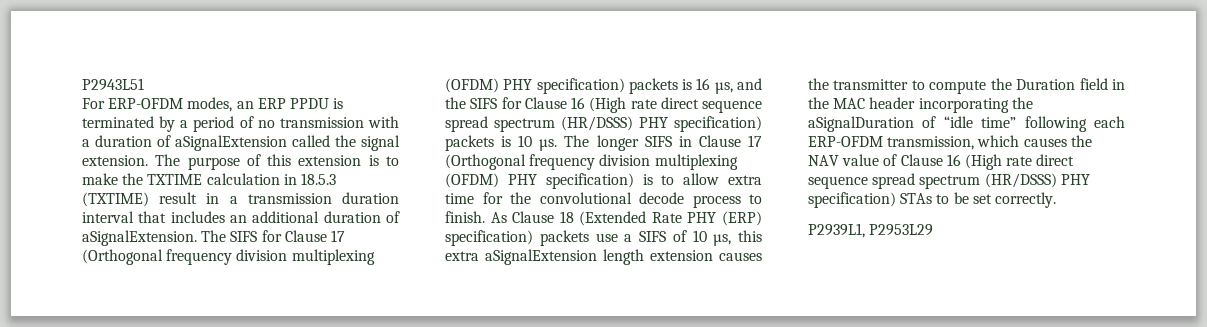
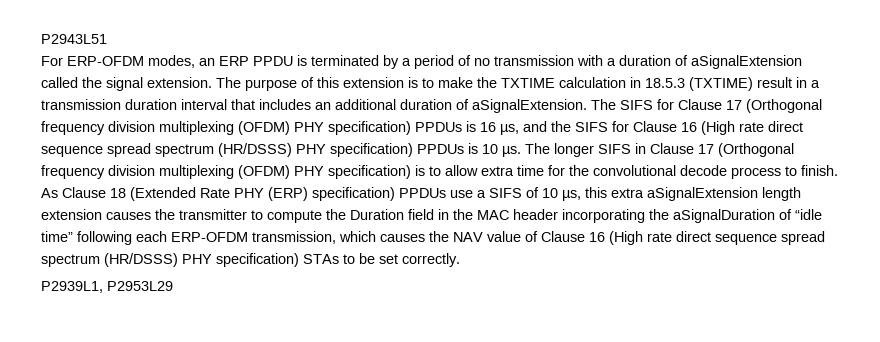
[628,78,678,94] packets -> [415,122,462,132] PPDUs
[445,135,494,151] packets -> [417,144,464,154] PPDUs
[539,230,589,246] packets -> [399,188,446,198] PPDUs

